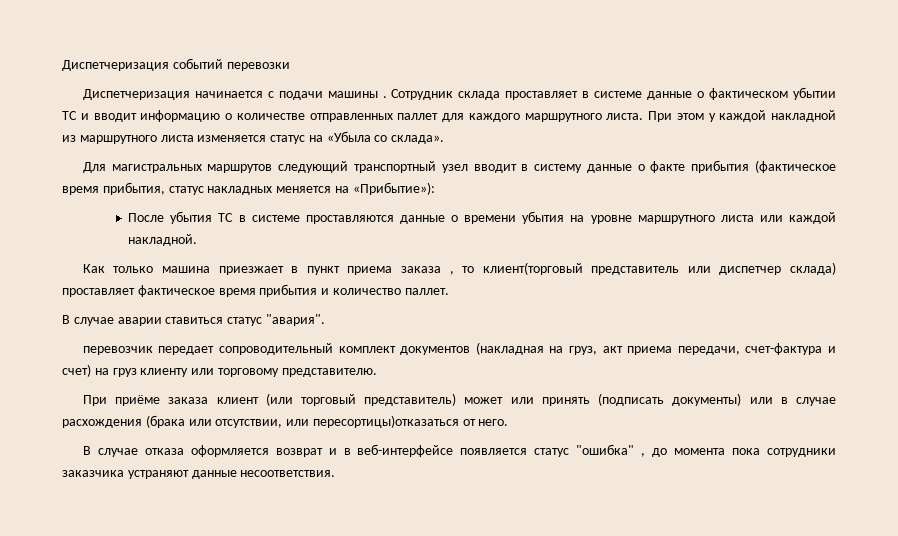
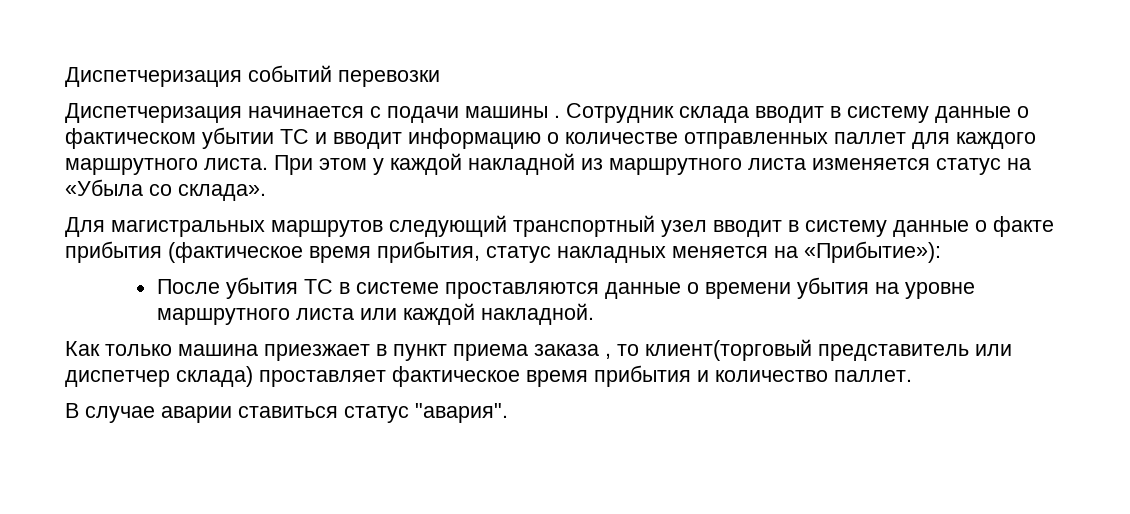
[505,91,643,100] проставляет в системе -> [755,106,929,123] вводит в систему
[82,342,836,355] [62,364,377,377] [82,393,836,406] [62,415,509,428] [82,444,836,457] [62,470,336,479] // перевозчик передает сопроводительный комплект документов (накладная на груз, акт приема передачи, счет-фактура и счет) на груз клиенту или торговому представителю. // При приёме заказа клиент (или торговый представитель) может или принять (подписать документы) или в случае расхождения (брака или отсутствии, или пересортицы)отказаться от него. // В случае отказа оформляется возврат и в веб-интерфейсе появляется статус "ошибка" , до момента пока сотрудники заказчика устраняют данные несоответствия. -> (508, 413) none

